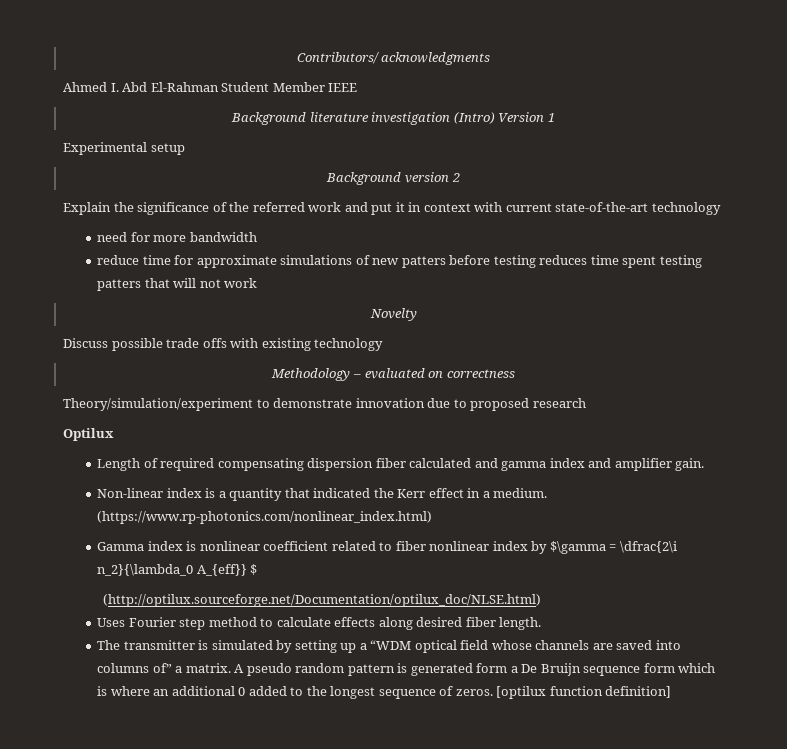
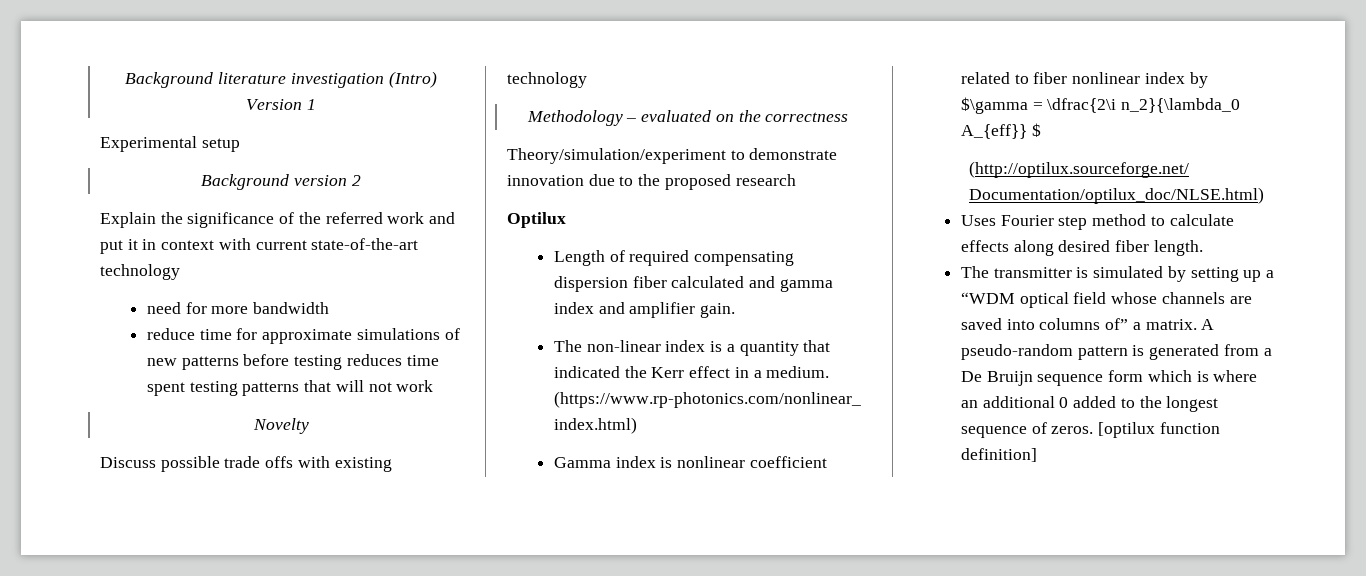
[296,52,491,65] [63,82,358,92] Contributors/ acknowledgments // Ahmed I. Abd El-Rahman Student Member IEEE // -> (125, 80) none
[401,256,446,268] patters -> [181,356,239,370] patterns
[97,279,142,291] patters -> [242,382,300,396] patterns
(444, 374) none -> [738,110,761,122] the
(467, 403) none -> [638,174,661,186] the
[97,488,164,498] Non-linear -> [553,340,661,352] The non-linear
[246,663,345,676] pseudo random -> [960,344,1073,360] pseudo-random
[476,663,508,673] form -> [1223,344,1259,356] from

